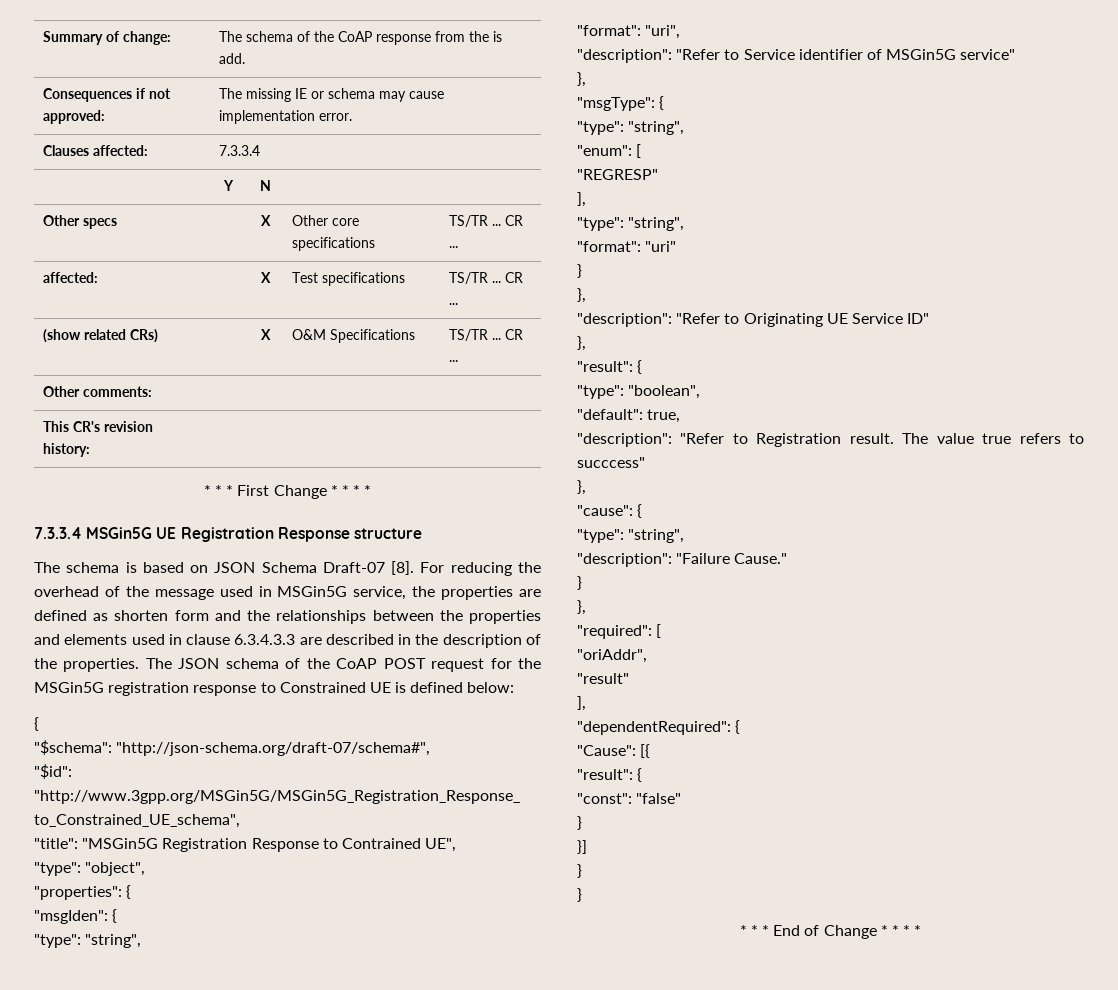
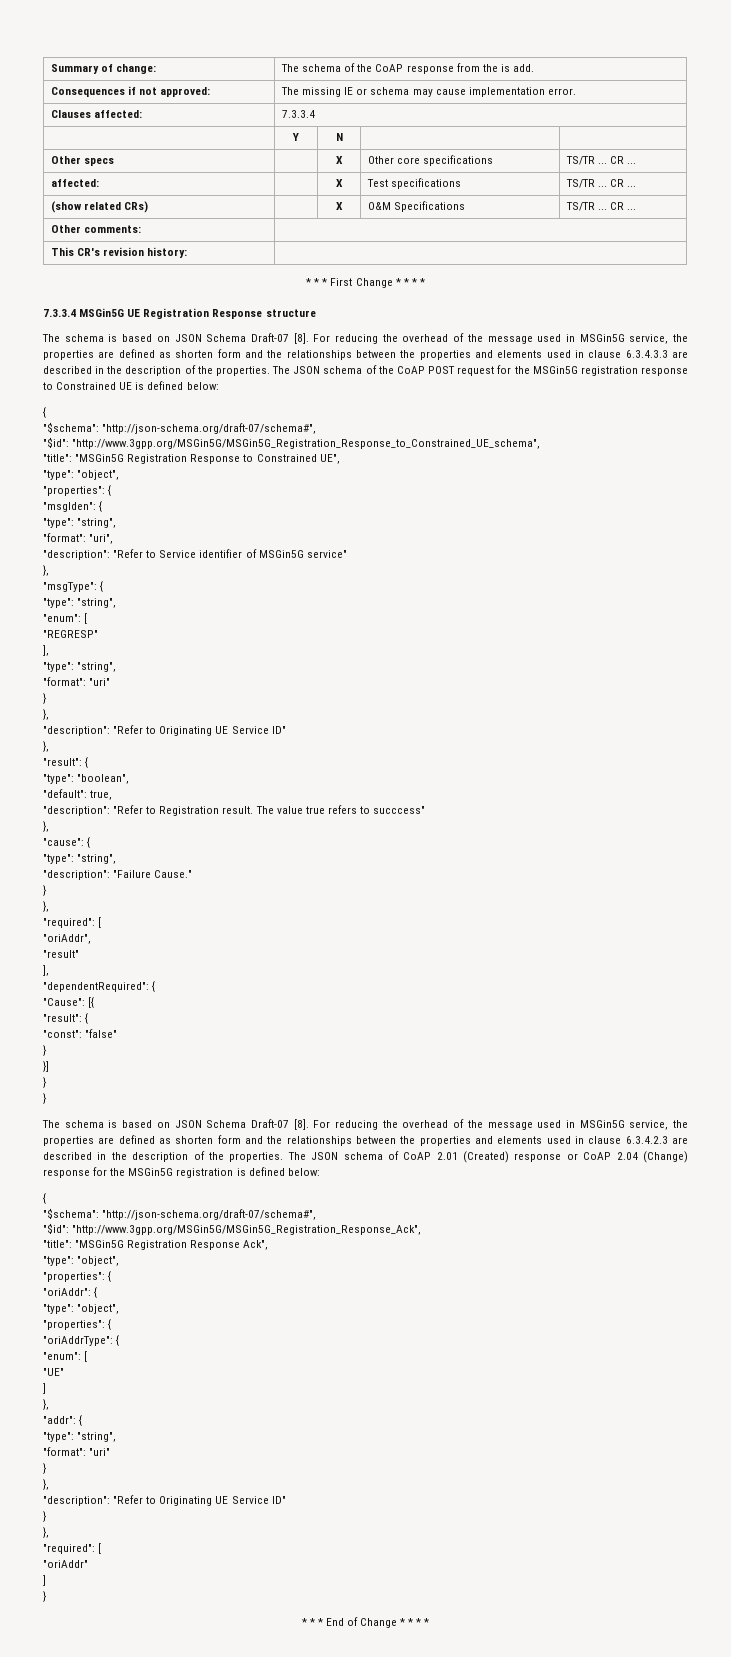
[341,838,421,849] Contrained -> [256,454,317,462] Constrained
(582, 895) none -> [42,1119,688,1130] [43,1135,689,1146] [43,1151,689,1163] [43,1167,320,1178] [43,1193,46,1204] [43,1208,317,1220] [43,1223,422,1235] [43,1240,269,1250] [43,1256,120,1266] [43,1271,112,1282] [43,1287,98,1298] [43,1304,120,1314] [43,1319,112,1330] [43,1335,120,1346] [43,1351,88,1362] [43,1368,64,1376] [43,1383,46,1394] [43,1399,49,1410] [43,1415,83,1426] [43,1432,117,1442] [43,1447,111,1456] [43,1463,46,1474] [43,1479,49,1490] [43,1495,286,1506] [43,1511,46,1522] [43,1527,49,1538] [43,1543,102,1554] [43,1560,88,1568] [43,1575,46,1586] [43,1591,46,1602] // The schema is based on JSON Schema Draft-07 [8]. For reducing the overhead of the message used in MSGin5G service, the properties are defined as shorten form and the relationships between the properties and elements used in clause 6.3.4.2.3 are described in the description of the properties. The JSON schema of CoAP 2.01 (Created) response or CoAP 2.04 (Change) response for the MSGin5G registration is defined below: // { // "$schema": "http://json-schema.org/draft-07/schema#", // "$id": "http://www.3gpp.org/MSGin5G/MSGin5G_Registration_Response_Ack", // "title": "MSGin5G Registration Response Ack", // "type": "object", // "properties": { // "oriAddr": { // "type": "object", // "properties": { // "oriAddrType": { // "enum": [ // "UE" // ] // }, // "addr": { // "type": "string", // "format": "uri" // } // }, // "description": "Refer to Originating UE Service ID" // } // }, // "required": [ // "oriAddr" // ] // }

